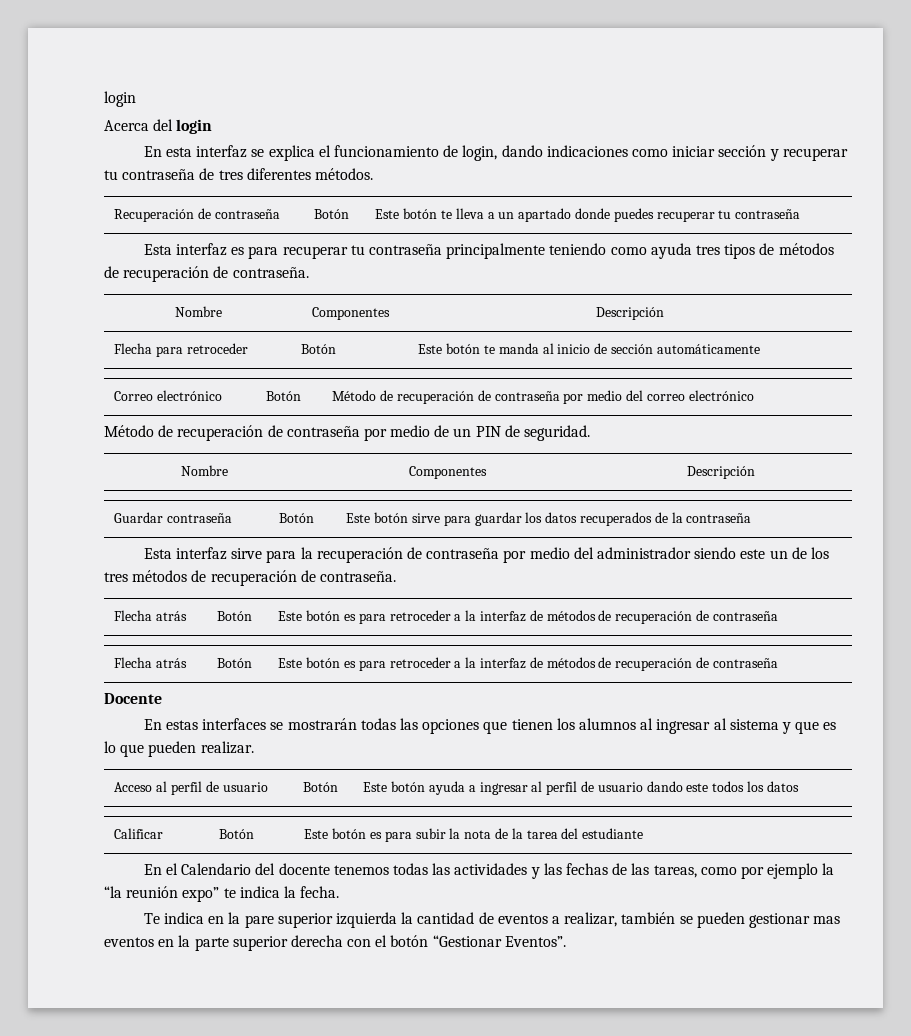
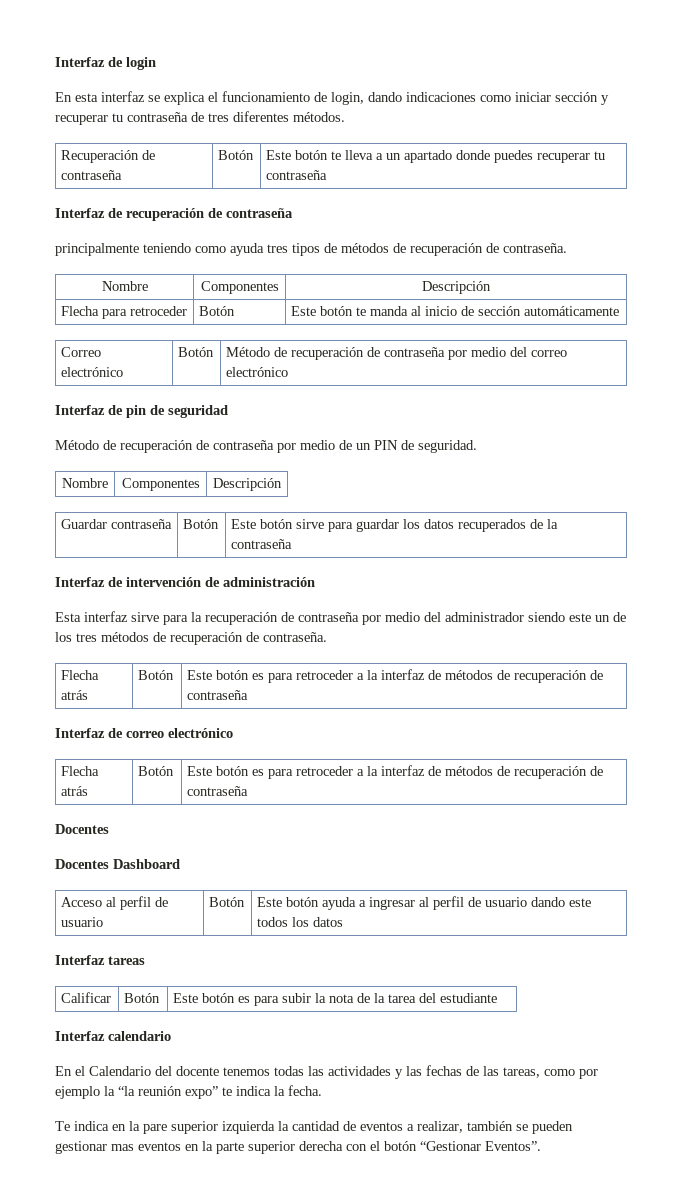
[104,91,136,107] [104,119,174,131] login // Acerca del -> [55,57,123,67] Interfaz de
[143,243,443,259] Esta interfaz es para recuperar tu contraseña -> [55,208,293,221] Interfaz de recuperación de contraseña //
(754, 395) none -> [55,405,228,418] // Interfaz de pin de seguridad
(752, 518) none -> [55,577,315,587] // Interfaz de intervención de administración
(778, 616) none -> [55,728,233,738] // Interfaz de correo electrónico
[104,693,162,704] [143,718,837,734] [104,741,254,757] Docente // En estas interfaces se mostrarán todas las opciones que tienen los alumnos al ingresar al sistema y que es lo que pueden realizar. -> [55,824,109,834] [55,859,180,869] Docentes // Docentes Dashboard
(799, 786) none -> [55,955,145,965] // Interfaz tareas
(644, 833) none -> [55,1031,171,1041] // Interfaz calendario

